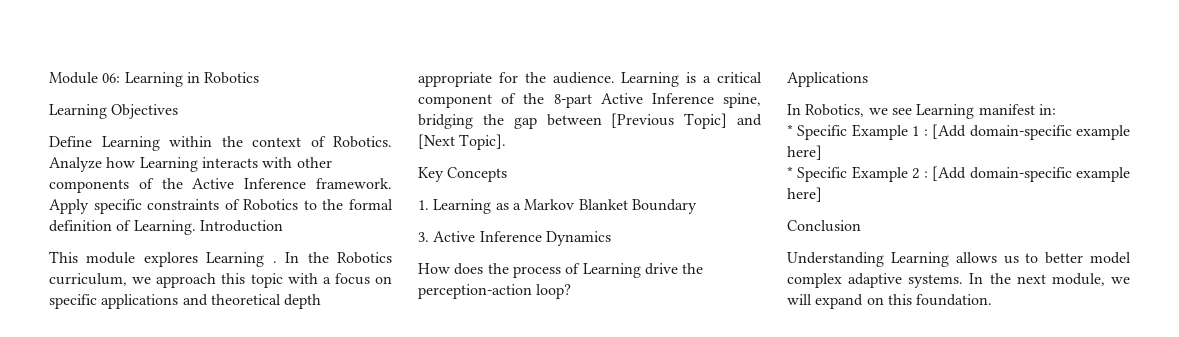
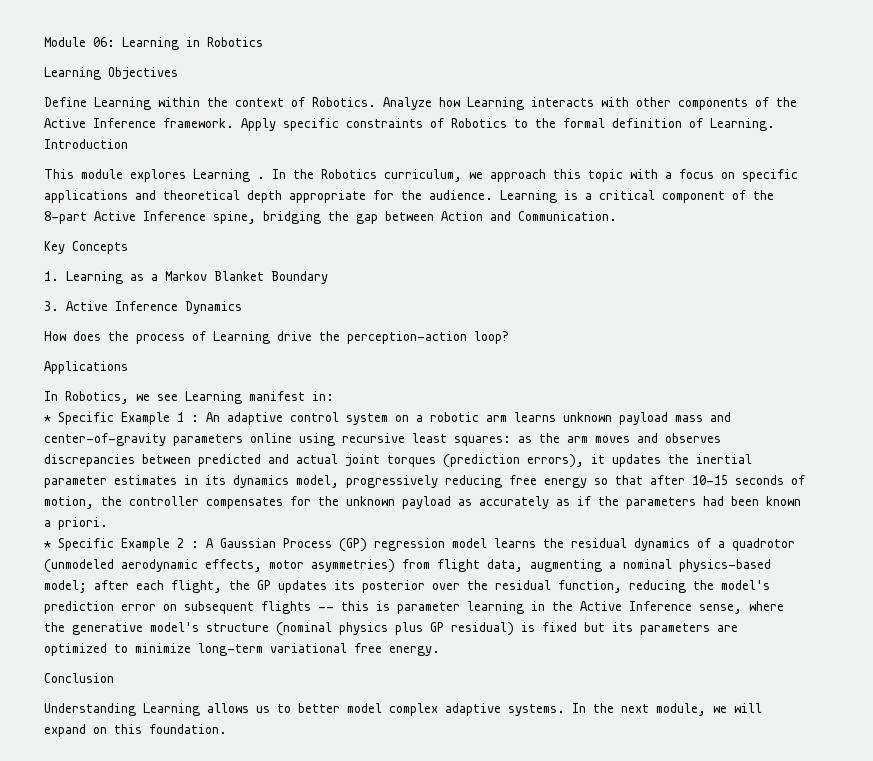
[611,113,762,129] [418,134,507,150] [Previous Topic] and [Next Topic]. -> [441,211,617,221] Action and Communication.
[932,124,1130,140] [787,145,822,160] [Add domain-specific example here] -> [206,412,731,425] [44,433,721,446] [44,454,752,468] [44,475,805,488] [44,496,801,509] [44,517,108,530] An adaptive control system on a robotic arm learns unknown payload mass and center-of-gravity parameters online using recursive least squares: as the arm moves and observes discrepancies between predicted and actual joint torques (prediction errors), it updates the inertial parameter estimates in its dynamics model, progressively reducing free energy so that after 10-15 seconds of motion, the controller compensates for the unknown payload as accurately as if the parameters had been known a priori.
[932,166,1130,182] [787,187,822,202] [Add domain-specific example here] -> [206,538,795,552] [44,559,771,573] [44,580,770,593] [44,601,784,614] [44,622,738,636] [44,643,440,656] A Gaussian Process (GP) regression model learns the residual dynamics of a quadrotor (unmodeled aerodynamic effects, motor asymmetries) from flight data, augmenting a nominal physics-based model; after each flight, the GP updates its posterior over the residual function, reducing the model's prediction error on subsequent flights -- this is parameter learning in the Active Inference sense, where the generative model's structure (nominal physics plus GP residual) is fixed but its parameters are optimized to minimize long-term variational free energy.

